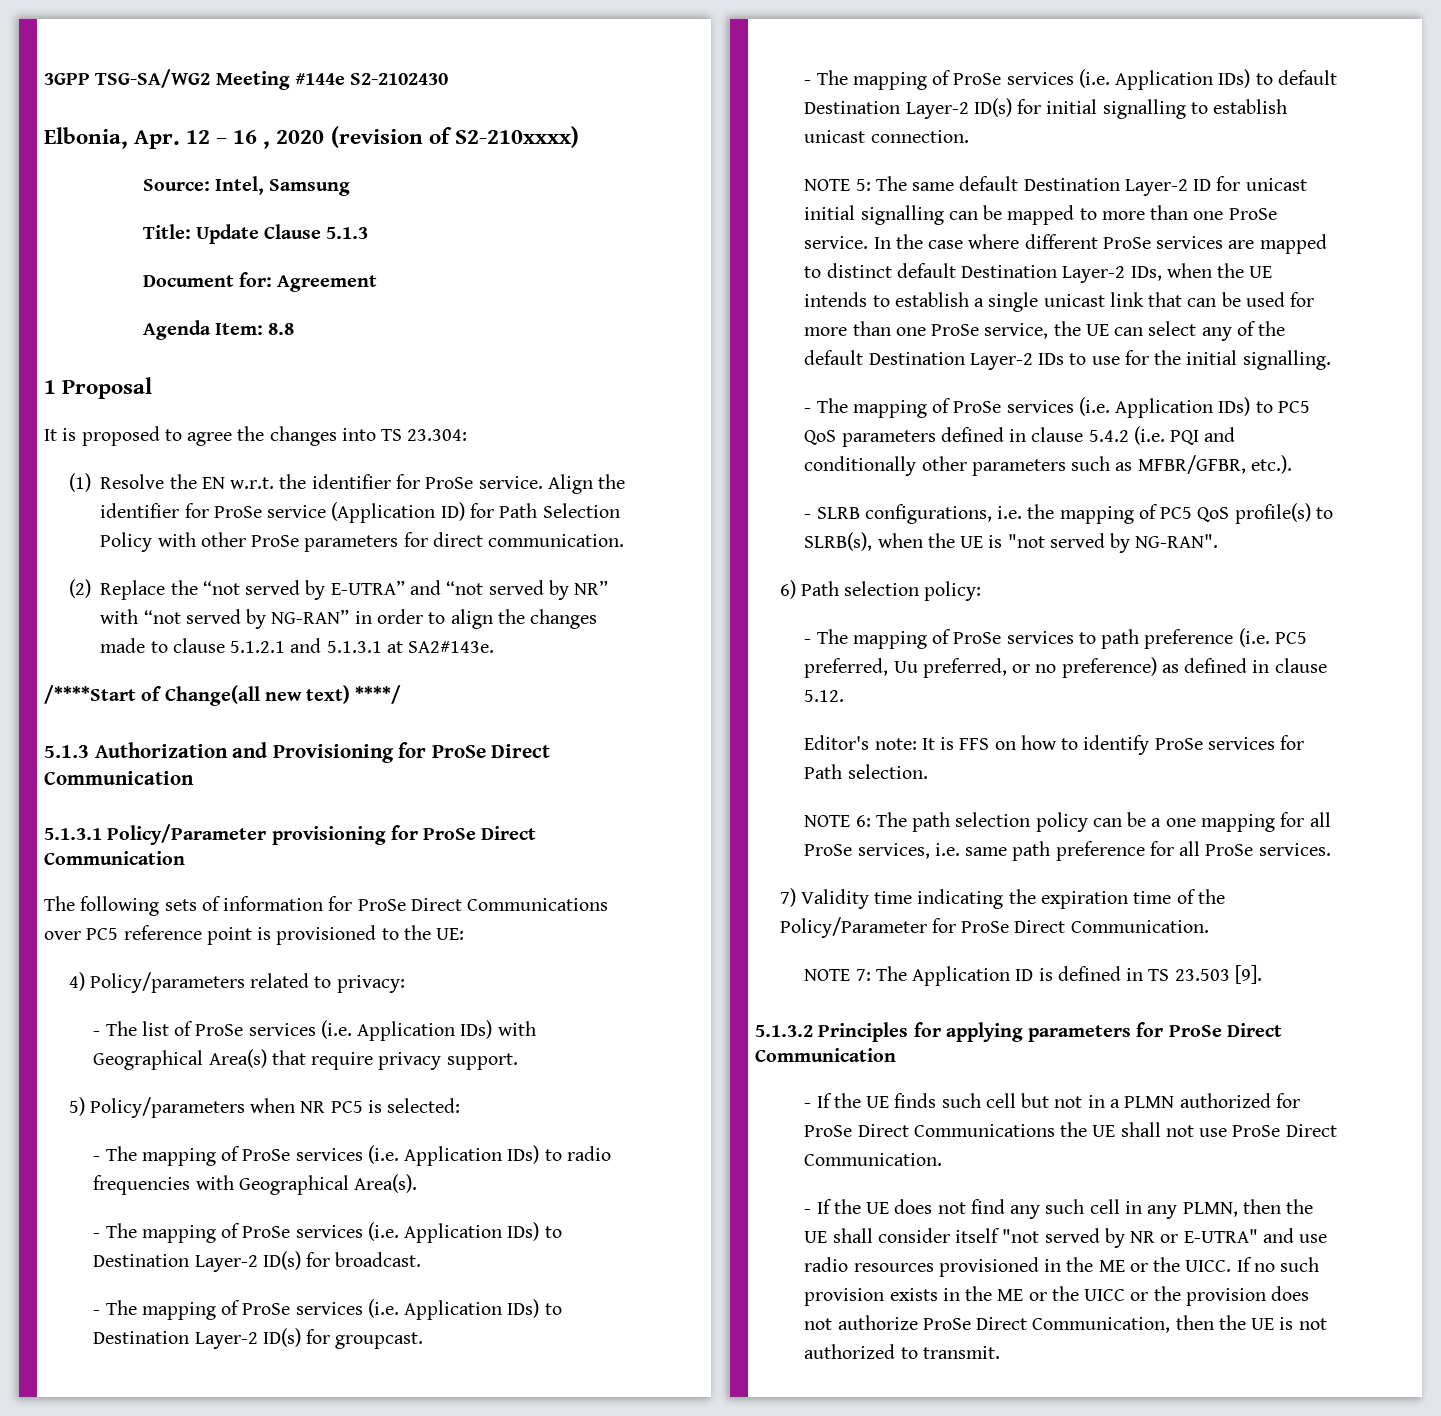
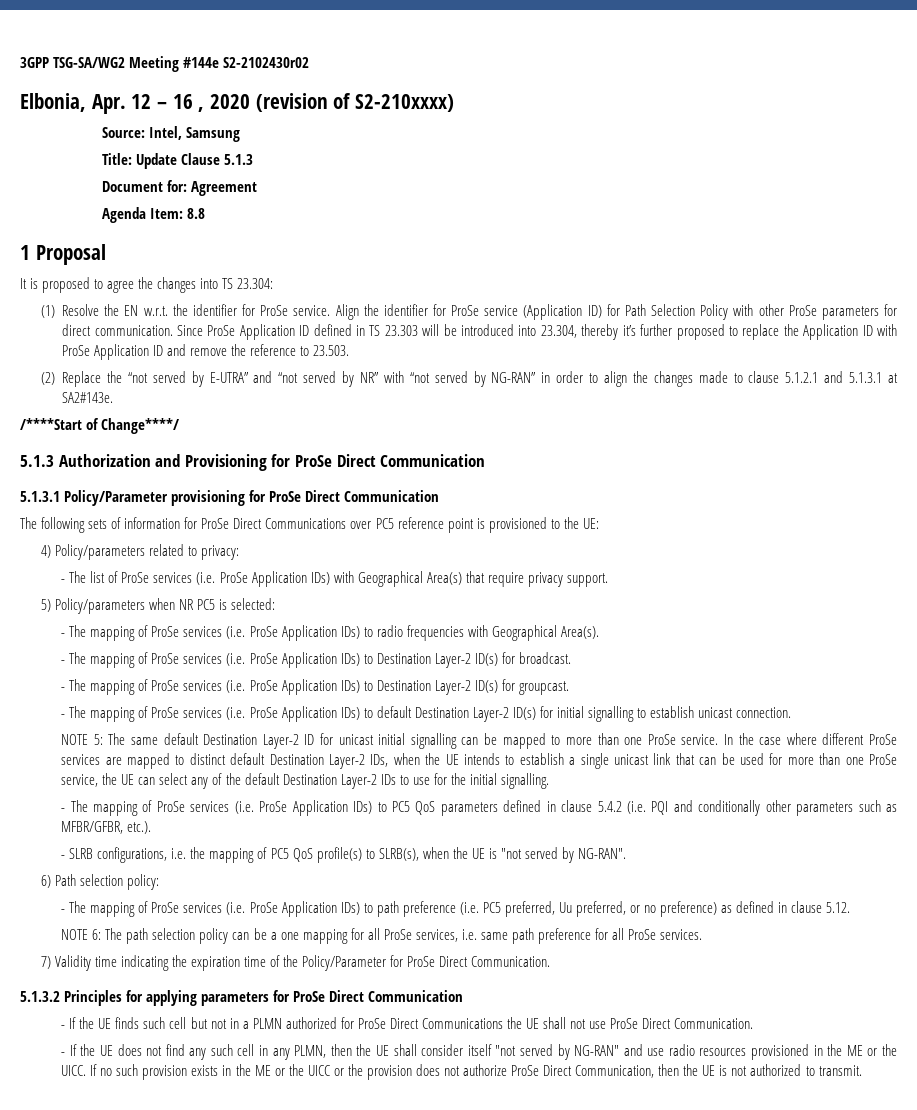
[350,73,449,85] S2-2102430 -> [223,57,310,68] S2-2102430r02
(625, 540) none -> [176,324,898,340] [62,344,350,360] Since ProSe Application ID defined in TS 23.303 will be introduced into 23.304, thereby it’s further proposed to replace the Application ID with ProSe Application ID and remove the reference to 23.503.
[164,685,402,706] Change(all new text) ****/ -> [101,418,180,434] Change****/
(352, 1029) none -> [219,572,248,583] ProSe
(399, 1154) none -> [249,626,278,637] ProSe
(399, 1231) none -> [249,653,278,664] ProSe
(399, 1308) none -> [249,680,278,691] ProSe
(1110, 78) none -> [249,707,278,718] ProSe
(1110, 406) none -> [259,801,288,812] ProSe
(1074, 637) none -> [226,901,360,917] (i.e. ProSe Application IDs)
[804,735,1305,755] [804,764,928,779] // Editor's note: It is FFS on how to identify ProSe services for Path selection. -> (851, 907) none
[804,965,1262,986] // NOTE 7: The Application ID is defined in TS 23.503 [9]. -> (551, 961) none
[1130,1229,1258,1243] NR or E-UTRA" -> [574,1045,620,1056] NG-RAN"

